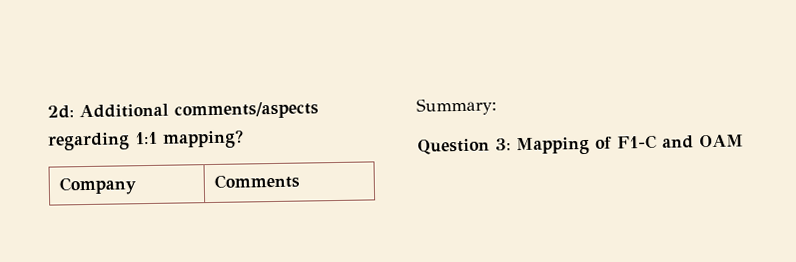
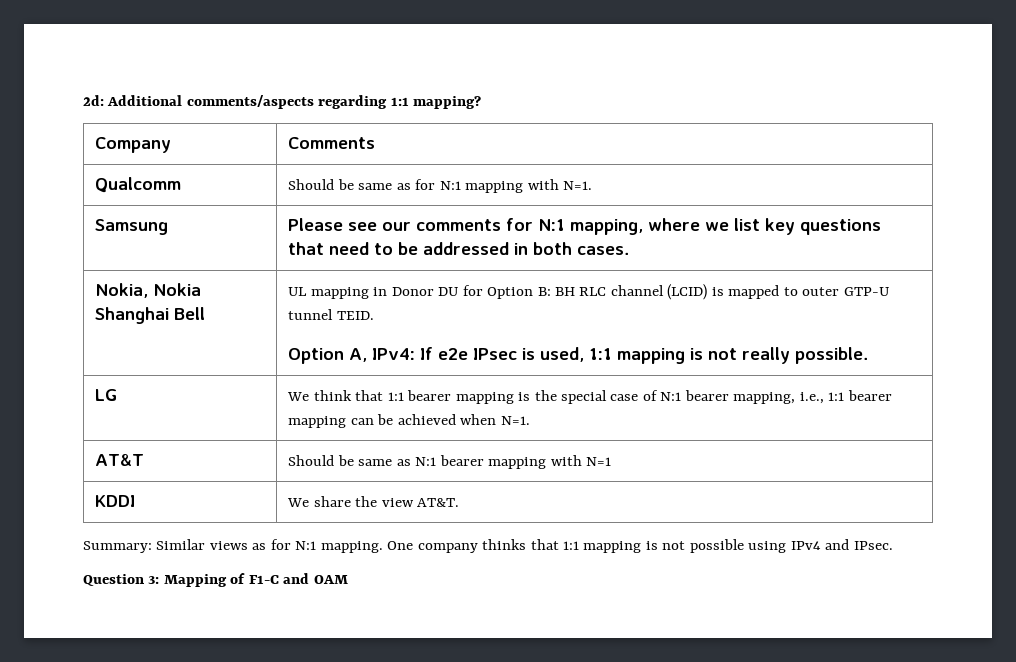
[416,97,497,116] // Summary: -> [95,177,182,193] [288,179,593,193] [95,219,169,235] [288,218,882,235] [288,242,630,255] [95,283,202,298] [95,307,206,324] [288,284,889,300] [288,309,374,320] [288,347,869,364] [95,389,118,401] [287,390,892,404] [288,414,530,428] [95,454,145,466] [288,455,612,469] [95,495,136,507] [287,496,460,507] [83,539,893,553] // Qualcomm | Should be same as for N:1 mapping with N=1. // Samsung | Please see our comments for N:1 mapping, where we list key questions that need to be addressed in both cases. // Nokia, Nokia Shanghai Bell | UL mapping in Donor DU for Option B: BH RLC channel (LCID) is mapped to outer GTP-U tunnel TEID. // Option A, IPv4: If e2e IPsec is used, 1:1 mapping is not really possible. // LG | We think that 1:1 bearer mapping is the special case of N:1 bearer mapping, i.e., 1:1 bearer mapping can be achieved when N=1. // AT&T | Should be same as N:1 bearer mapping with N=1 // KDDI | We share the view AT&T. // Summary: Similar views as for N:1 mapping. One company thinks that 1:1 mapping is not possible using IPv4 and IPsec.

